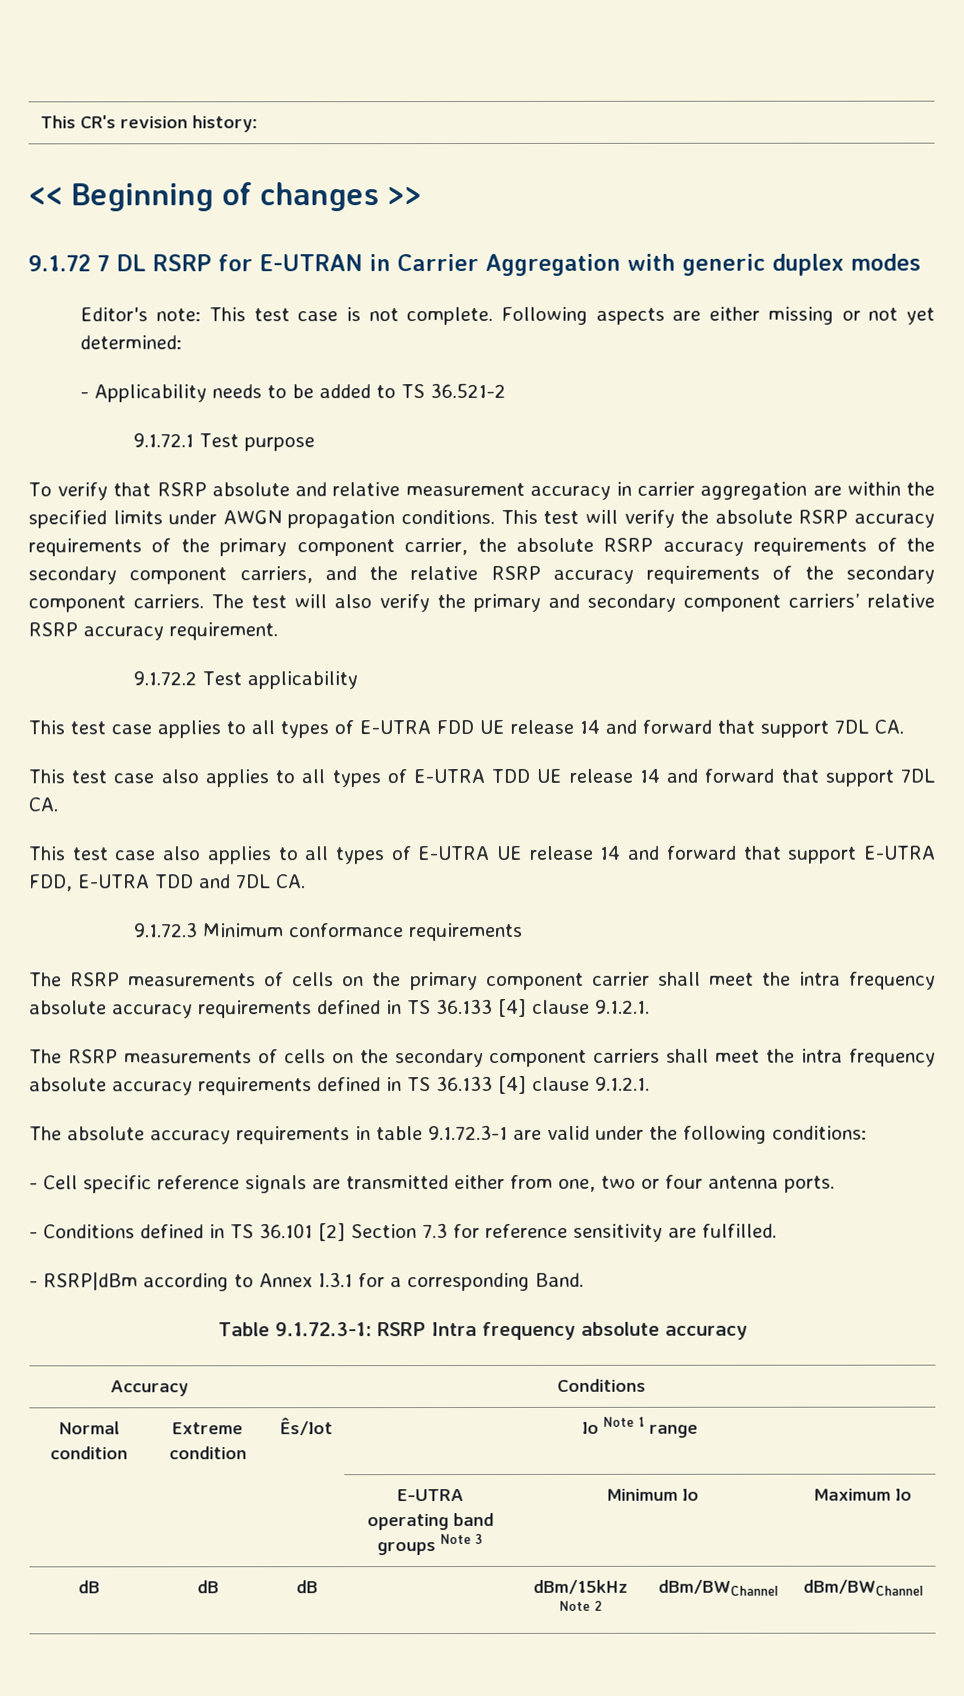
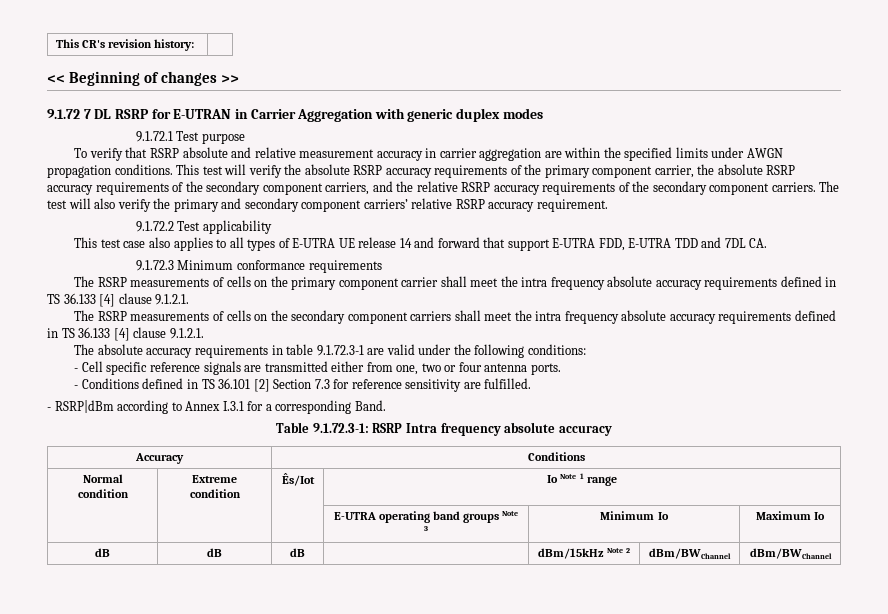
[80,306,935,326] [80,335,183,350] [80,382,507,403] // Editor's note: This test case is not complete. Following aspects are either missing or not yet determined: // - Applicability needs to be added to TS 36.521-2 -> (543, 113) none
[28,719,904,739] [28,768,935,788] [28,797,58,812] // This test case applies to all types of E-UTRA FDD UE release 14 and forward that support 7DL CA. // This test case also applies to all types of E-UTRA TDD UE release 14 and forward that support 7DL CA. -> (272, 227) none

